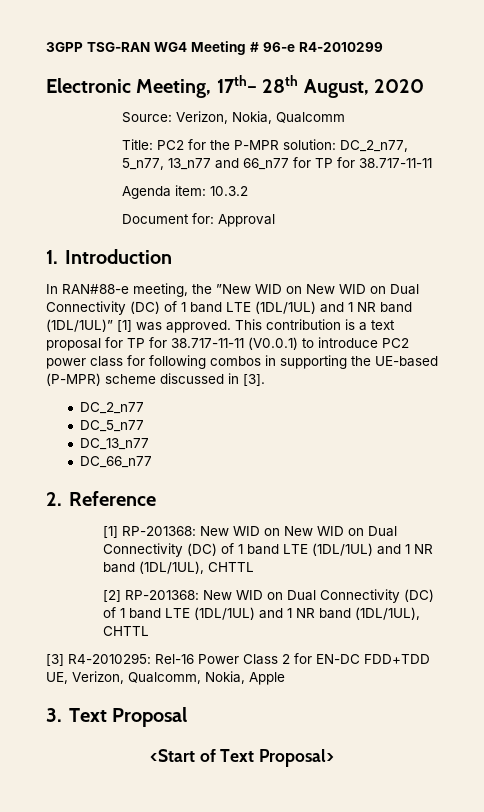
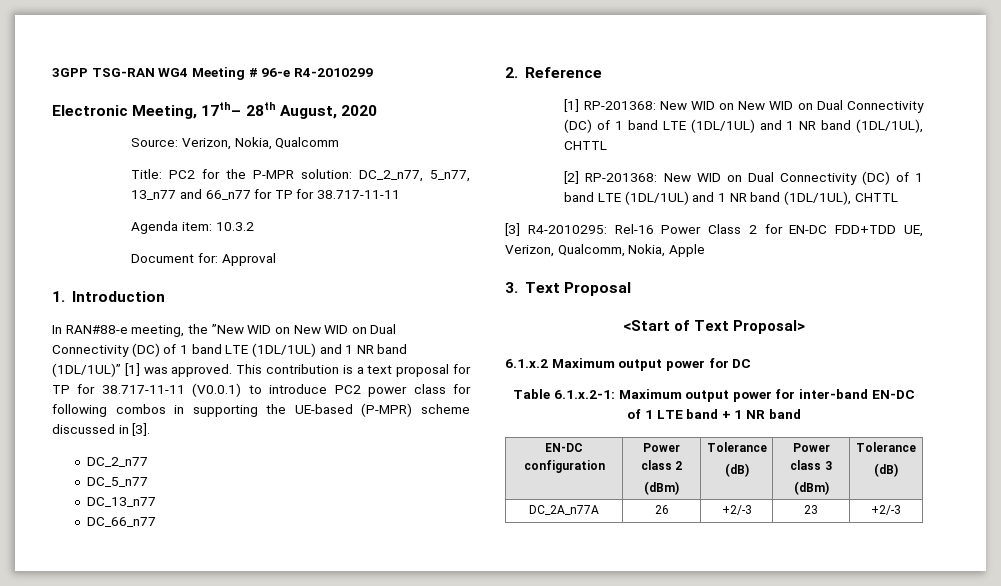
(335, 758) none -> [505,358,752,371] [513,389,915,402] [627,409,801,419] [545,443,583,452] [523,460,605,473] [643,443,680,452] [640,460,683,470] [644,481,679,495] [706,442,767,452] [724,463,749,477] [792,443,830,452] [790,460,832,470] [793,481,829,495] [856,442,916,452] [874,463,898,477] [529,505,599,515] [654,505,669,514] [721,505,752,515] [804,505,818,514] [871,505,901,515] // 6.1.x.2 Maximum output power for DC // Table 6.1.x.2-1: Maximum output power for inter-band EN-DC of 1 LTE band + 1 NR band // EN-DC configuration | Power class 2 // (dBm) | Tolerance // (dB) | Power class 3 // (dBm) | Tolerance // (dB) // DC_2A_n77A | 26 | +2/-3 | 23 | +2/-3

